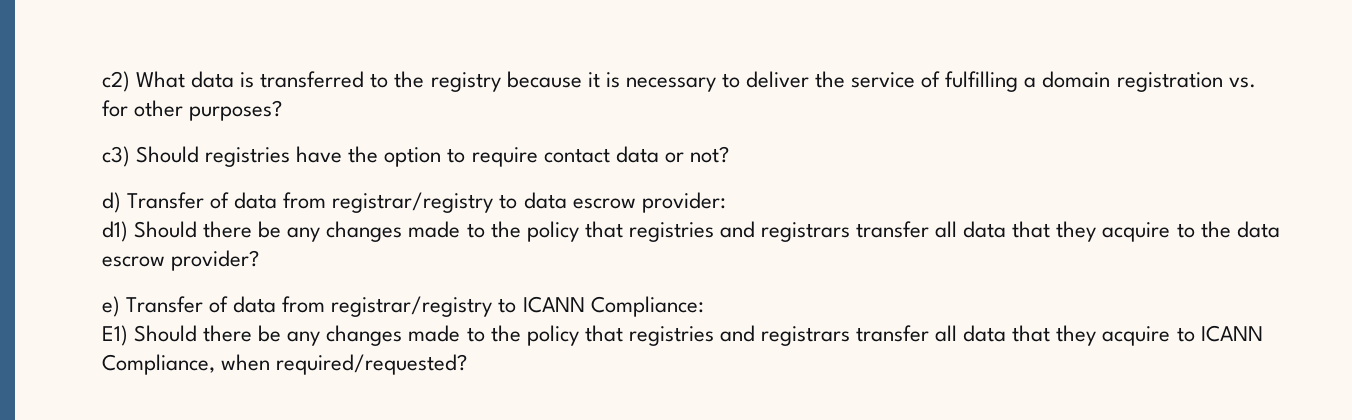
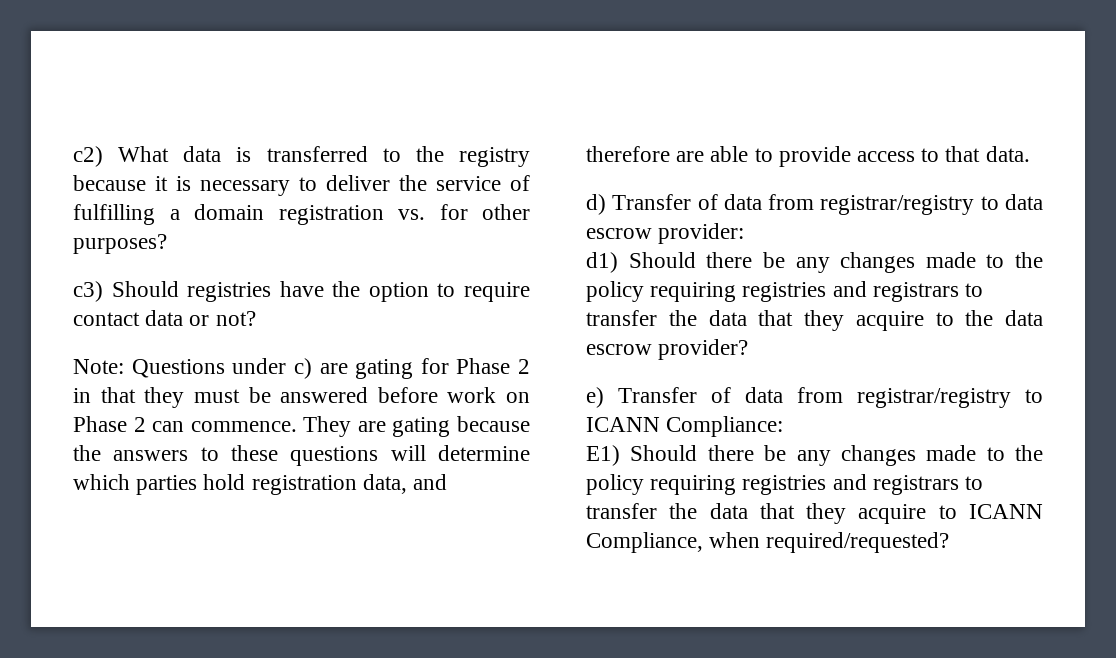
(729, 154) none -> [73,358,530,379] [73,387,530,408] [73,416,530,437] [73,445,530,466] [73,474,448,495] [586,146,1030,167] // Note: Questions under c) are gating for Phase 2 in that they must be answered before work on Phase 2 can commence. They are gating because the answers to these questions will determine which parties hold registration data, and therefore are able to provide access to that data.
[584,221,958,242] that registries and registrars transfer all -> [650,281,984,302] [586,310,697,326] requiring registries and registrars to transfer the
[584,325,958,346] that registries and registrars transfer all -> [650,474,984,495] [586,503,698,519] requiring registries and registrars to transfer the

